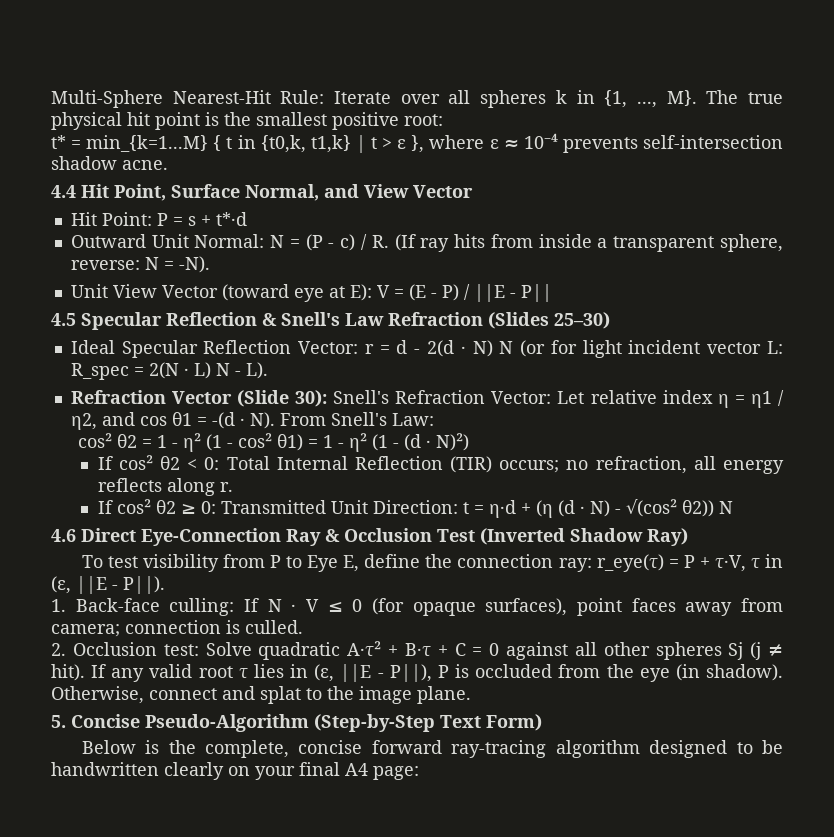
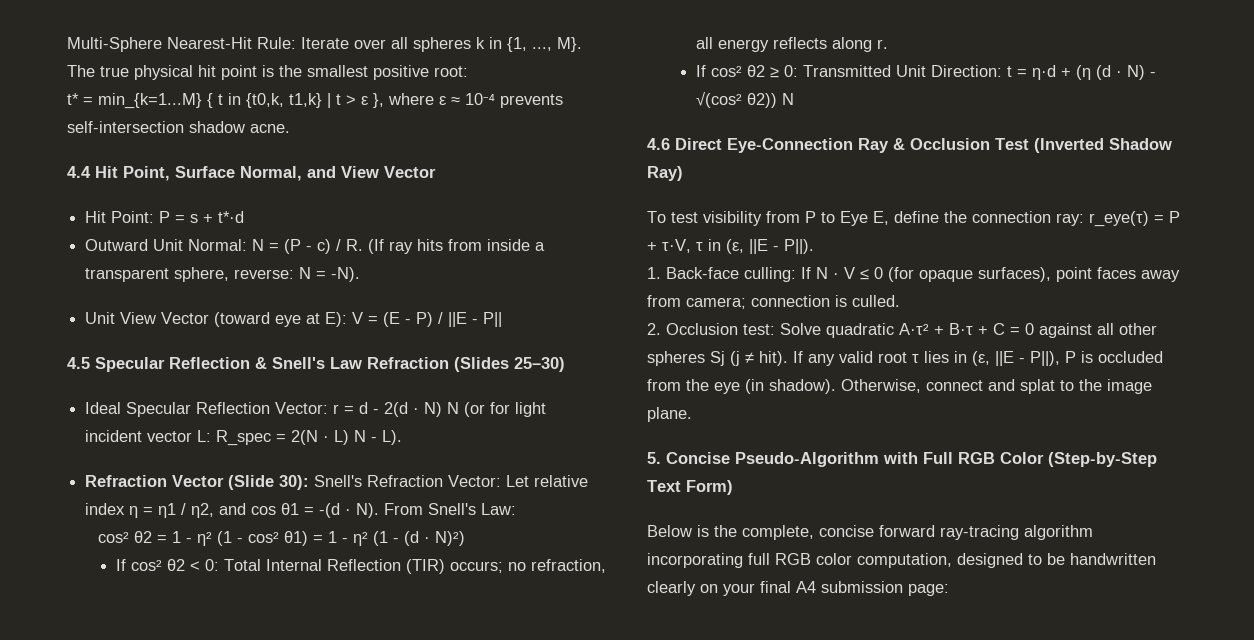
(309, 723) none -> [883,452,1044,464] with Full RGB Color
(640, 749) none -> [647,553,952,568] incorporating full RGB color computation,
(368, 769) none -> [821,581,903,593] submission

